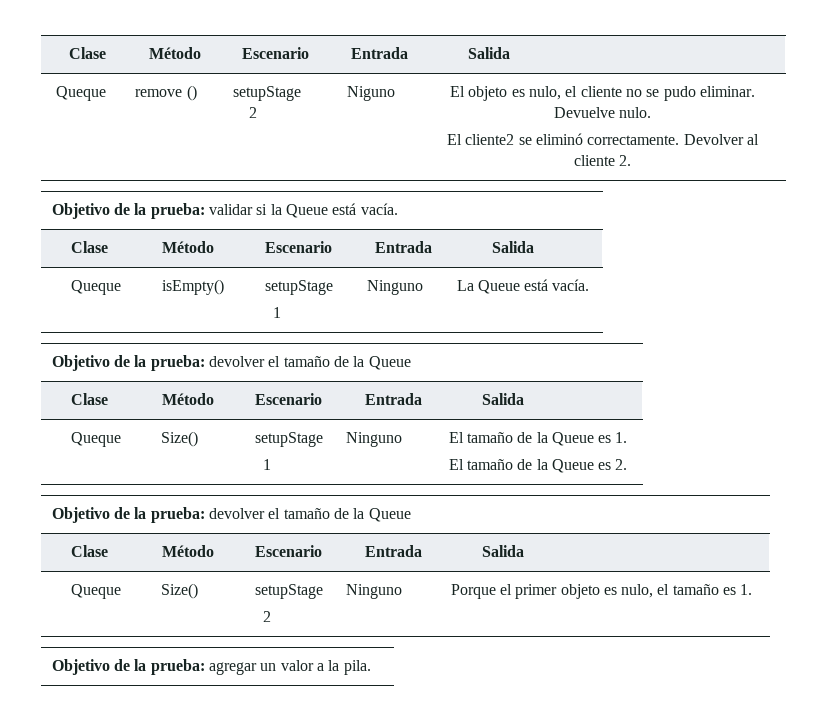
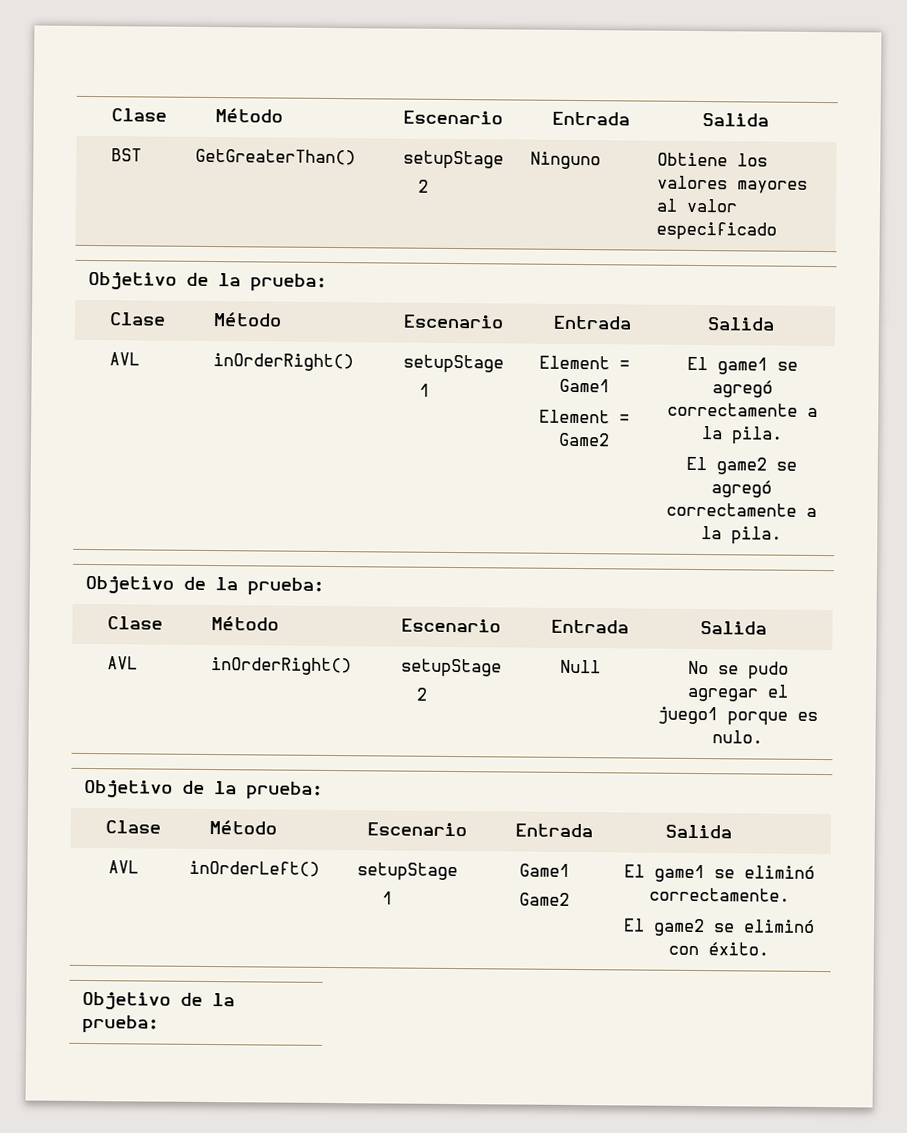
[68,47,106,59] [148,47,201,59] [241,47,309,59] [350,47,408,59] [467,47,510,59] [55,86,106,101] [135,85,197,101] [233,86,301,101] [249,107,258,118] [346,86,395,101] [450,86,755,101] [553,107,652,118] [447,133,759,145] [573,155,632,166] [51,203,398,219] [70,241,108,253] [161,241,214,253] [264,241,332,253] [374,241,432,253] [491,241,534,253] [70,280,121,295] [161,279,224,295] [264,280,333,295] [272,307,281,318] [366,280,423,295] [456,279,590,294] [51,355,411,371] [70,393,108,405] [161,393,214,405] [254,393,322,405] [364,393,422,405] [481,393,524,405] [70,432,121,447] [160,431,198,447] [254,432,323,447] [262,459,271,470] [345,432,402,447] [448,432,628,446] [448,459,628,473] [51,507,411,523] [70,545,108,557] [161,545,214,557] [254,545,322,557] [364,545,422,557] [481,545,524,557] [70,584,121,599] [160,583,198,599] [254,584,323,599] [262,611,271,622] [345,584,402,599] [450,584,753,599] [51,659,371,675] Clase | Método | Escenario | Entrada | Salida // Queque | remove () | setupStage // 2 | Niguno | El objeto es nulo, el cliente no se pudo eliminar. Devuelve nulo. // El cliente2 se eliminó correctamente. Devolver al cliente 2. // Objetivo de la prueba: validar si la Queue está vacía. // Clase | Método | Escenario | Entrada | Salida // Queque | isEmpty() | setupStage // 1 | Ninguno | La Queue está vacía. // Objetivo de la prueba: devolver el tamaño de la Queue // Clase | Método | Escenario | Entrada | Salida // Queque | Size() | setupStage // 1 | Ninguno | El tamaño de la Queue es 1. // El tamaño de la Queue es 2. // Objetivo de la prueba: devolver el tamaño de la Queue // Clase | Método | Escenario | Entrada | Salida // Queque | Size() | setupStage // 2 | Ninguno | Porque el primer objeto es nulo, el tamaño es 1. // Objetivo de la prueba: agregar un valor a la pila. -> [111,108,168,122] [215,108,284,123] [403,110,504,125] [552,111,631,126] [701,113,769,127] [111,148,143,162] [194,148,356,166] [403,150,505,170] [418,179,430,193] [530,151,602,170] [657,152,769,167] [657,175,809,194] [656,198,739,213] [656,221,778,241] [88,271,328,292] [109,312,167,326] [213,312,283,327] [403,314,505,329] [553,315,633,330] [706,317,775,331] [109,352,141,366] [213,353,355,372] [403,354,505,374] [418,383,430,397] [539,355,630,370] [559,378,610,393] [539,409,630,424] [558,432,610,447] [687,356,798,375] [712,380,773,398] [667,402,818,417] [702,426,783,445] [686,456,797,475] [711,480,772,498] [666,502,817,517] [701,526,782,545] [85,575,325,596] [107,616,164,630] [211,616,280,631] [401,618,502,633] [551,619,630,634] [699,621,767,635] [107,656,139,670] [211,657,353,676] [401,658,503,678] [415,687,428,701] [559,659,601,674] [687,660,789,680] [686,684,789,702] [656,706,818,726] [711,730,763,744] [84,779,324,800] [105,820,162,834] [209,820,278,835] [367,822,468,837] [515,823,594,838] [664,824,732,839] [107,860,139,874] [188,860,320,877] [356,862,458,882] [381,891,393,905] [519,863,570,877] [519,892,570,906] [624,864,815,883] [649,887,790,902] [624,918,815,937] [668,942,769,956] [82,991,236,1010] [82,1014,160,1034] Clase | Método | Escenario | Entrada | Salida // BST | GetGreaterThan() | setupStage // 2 | Ninguno | Obtiene los valores mayores al valor especificado // Objetivo de la prueba: // Clase | Método | Escenario | Entrada | Salida // AVL | inOrderRight() | setupStage // 1 | Element = Game1 // Element = Game2 | El game1 se agregó correctamente a la pila. // El game2 se agregó correctamente a la pila. // Objetivo de la prueba: // Clase | Método | Escenario | Entrada | Salida // AVL | inOrderRight() | setupStage // 2 | Null | No se pudo agregar el juego1 porque es nulo. // Objetivo de la prueba: // Clase | Método | Escenario | Entrada | Salida // AVL | inOrderLeft() | setupStage // 1 | Game1 // Game2 | El game1 se eliminó correctamente. // El game2 se eliminó con éxito. // Objetivo de la prueba:

